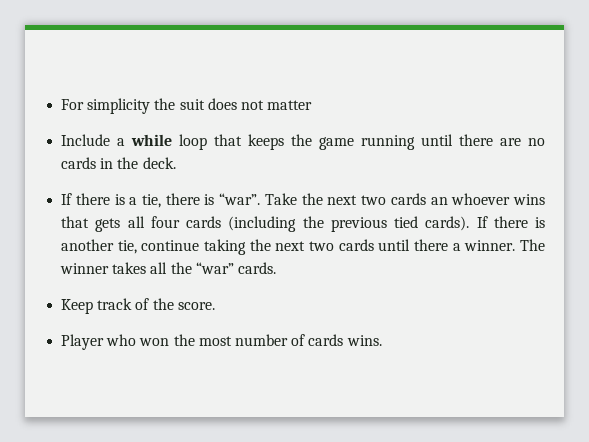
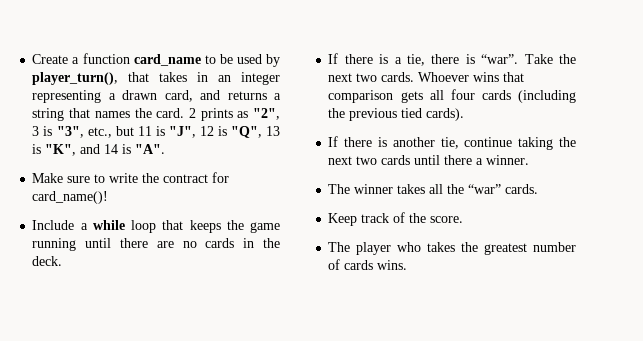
[61,98,313,114] For simplicity the suit does not matter -> [32,53,280,67] [32,72,280,85] [32,90,281,103] [32,108,280,121] [32,126,280,138] [32,144,166,156] [32,172,230,183] [32,191,109,204] Create a function card_name to be used by player_turn(), that takes in an integer representing a drawn card, and returns a string that names the card. 2 prints as "2", 3 is "3", etc., but 11 is "J", 12 is "Q", 13 is "K", and 14 is "A". // Make sure to write the contract for card_name()!
[390,193,511,205] cards an whoever -> [381,72,470,82] cards. Whoever
(90, 222) none -> [328,90,394,103] comparison
(470, 223) none -> (465, 114) //
(516, 245) none -> (530, 160) //
[61,334,232,350] Player who won the most -> [328,242,528,255] The player who takes the greatest

